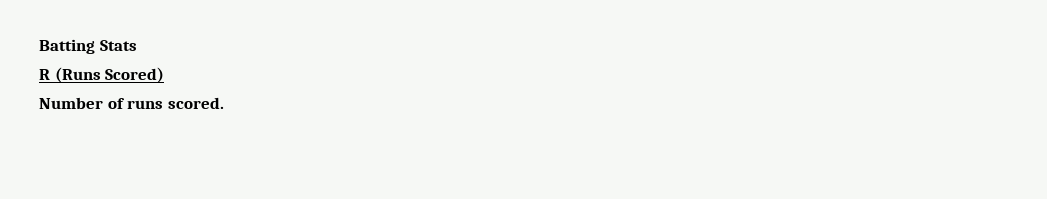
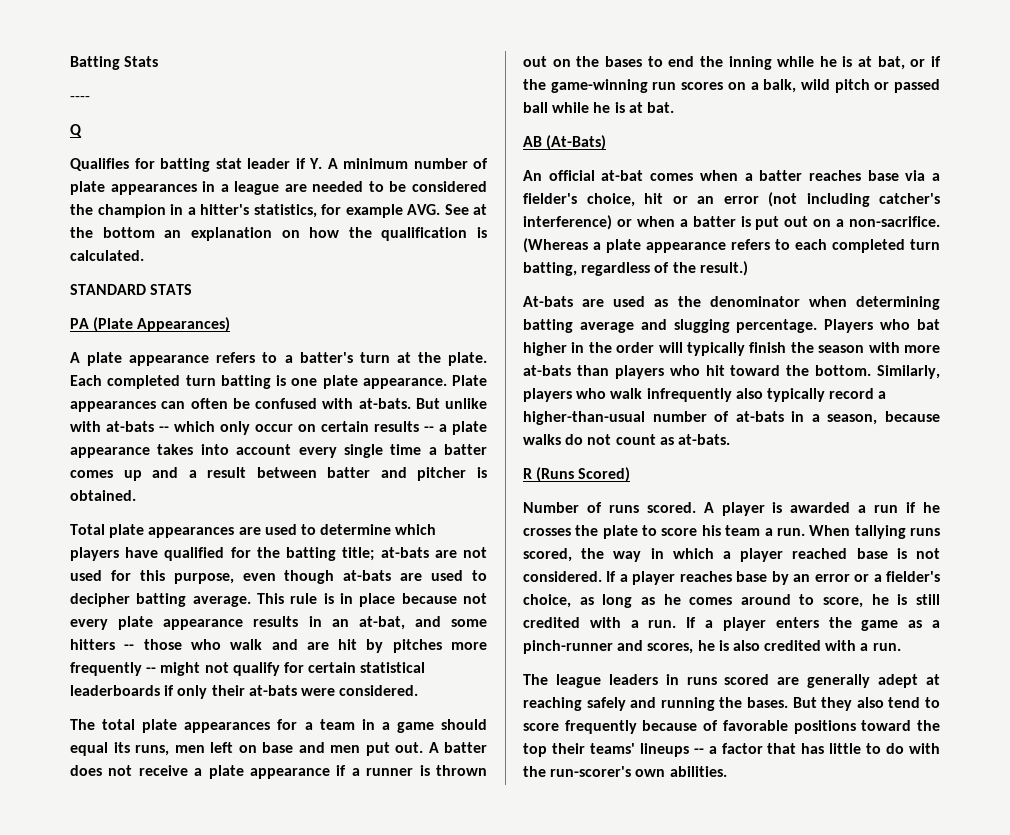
(137, 45) none -> [70,96,90,101] [70,124,82,137] [70,158,488,172] [70,181,487,195] [70,204,487,218] [70,227,487,241] [70,250,144,261] [70,284,193,295] [70,317,231,332] [70,352,488,366] [70,375,487,389] [70,398,487,412] [70,421,487,435] [70,444,487,458] [70,467,487,481] [70,490,136,501] [70,524,437,538] [70,547,488,561] [70,570,488,584] [70,593,487,607] [70,616,487,630] [70,639,488,653] [70,662,426,676] [70,685,419,699] [70,719,488,733] [70,742,487,756] [70,765,487,779] [523,56,942,70] [523,79,940,93] [523,102,674,113] [523,135,607,150] [523,170,940,181] [523,192,940,207] [523,215,940,230] [523,238,940,253] [523,261,748,276] [523,296,940,310] [523,319,940,333] [523,342,940,356] [523,365,940,379] [523,388,887,402] [523,411,940,425] [523,434,730,445] // ---- // Q // Qualifies for batting stat leader if Y. A minimum number of plate appearances in a league are needed to be considered the champion in a hitter's statistics, for example AVG. See at the bottom an explanation on how the qualification is calculated. // STANDARD STATS // PA (Plate Appearances) // A plate appearance refers to a batter's turn at the plate. Each completed turn batting is one plate appearance. Plate appearances can often be confused with at-bats. But unlike with at-bats -- which only occur on certain results -- a plate appearance takes into account every single time a batter comes up and a result between batter and pitcher is obtained. // Total plate appearances are used to determine which players have qualified for the batting title; at-bats are not used for this purpose, even though at-bats are used to decipher batting average. This rule is in place because not every plate appearance results in an at-bat, and some hitters -- those who walk and are hit by pitches more frequently -- might not qualify for certain statistical leaderboards if only their at-bats were considered. // The total plate appearances for a team in a game should equal its runs, men left on base and men put out. A batter does not receive a plate appearance if a runner is thrown out on the bases to end the inning while he is at bat, or if the game-winning run scores on a balk, wild pitch or passed ball while he is at bat. // AB (At-Bats) // An official at-bat comes when a batter reaches base via a fielder's choice, hit or an error (not including catcher's interference) or when a batter is put out on a non-sacrifice. (Whereas a plate appearance refers to each completed turn batting, regardless of the result.) // At-bats are used as the denominator when determining batting average and slugging percentage. Players who bat higher in the order will typically finish the season with more at-bats than players who hit toward the bottom. Similarly, players who walk infrequently also typically record a higher-than-usual number of at-bats in a season, because walks do not count as at-bats.
(224, 103) none -> [703,502,941,516] [523,525,940,539] [523,548,940,562] [523,571,940,585] [523,594,940,608] [523,617,940,631] [523,640,901,654] [523,674,940,688] [523,697,941,711] [523,720,940,734] [523,743,940,757] [523,766,727,777] A player is awarded a run if he crosses the plate to score his team a run. When tallying runs scored, the way in which a player reached base is not considered. If a player reaches base by an error or a fielder's choice, as long as he comes around to score, he is still credited with a run. If a player enters the game as a pinch-runner and scores, he is also credited with a run. // The league leaders in runs scored are generally adept at reaching safely and running the bases. But they also tend to score frequently because of favorable positions toward the top their teams' lineups -- a factor that has little to do with the run-scorer's own abilities.

